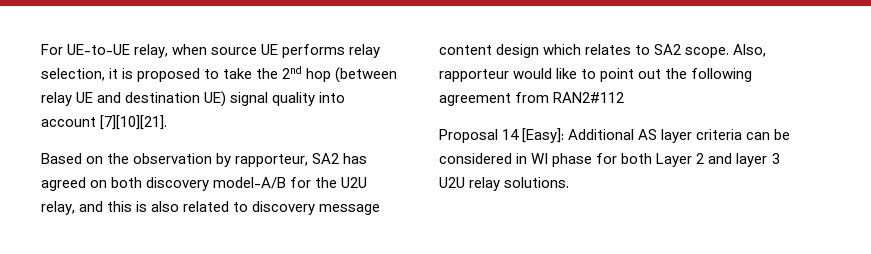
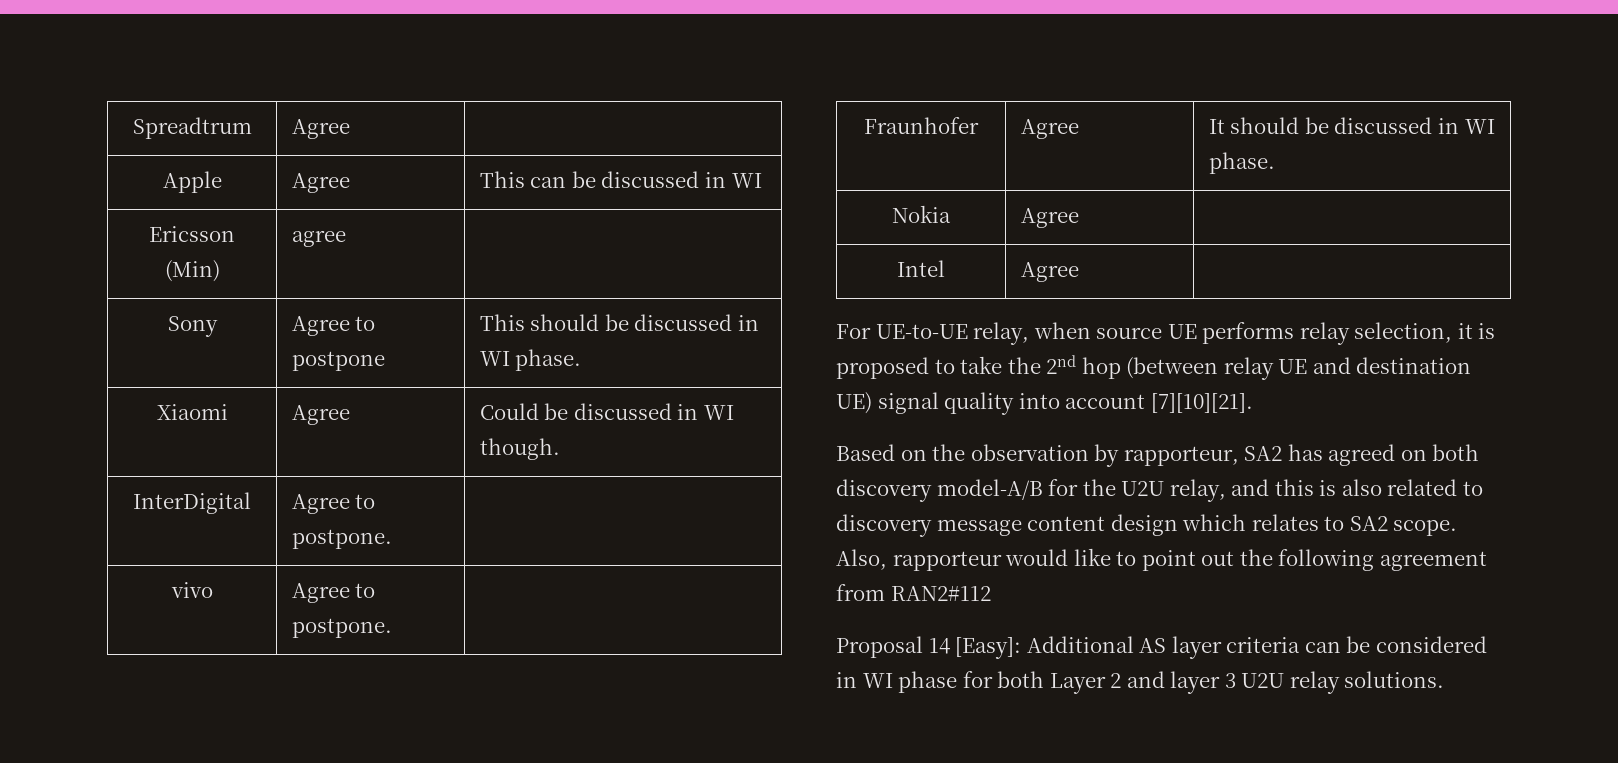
(41, 49) none -> [132,117,252,139] [291,119,350,139] [162,171,222,193] [291,173,350,193] [479,171,762,188] [149,226,235,242] [164,260,220,282] [291,230,346,247] [167,316,218,337] [291,316,376,336] [291,351,385,371] [479,314,759,331] [479,349,582,371] [156,404,228,420] [291,405,350,425] [479,403,734,420] [479,438,560,460] [133,492,251,514] [291,494,376,514] [291,529,392,549] [170,582,213,598] [291,583,376,603] [291,618,392,638] [864,117,979,134] [1020,119,1079,139] [1208,117,1495,134] [1208,152,1275,174] [892,205,951,223] [1020,208,1079,228] [897,260,945,277] [1020,262,1079,282] Spreadtrum | Agree | // Apple | Agree | This can be discussed in WI // Ericsson (Min) | agree | // Sony | Agree to postpone | This should be discussed in WI phase. // Xiaomi | Agree | Could be discussed in WI though. // InterDigital | Agree to postpone. | // vivo | Agree to postpone. | // Fraunhofer | Agree | It should be discussed in WI phase. // Nokia | Agree | // Intel | Agree | //

